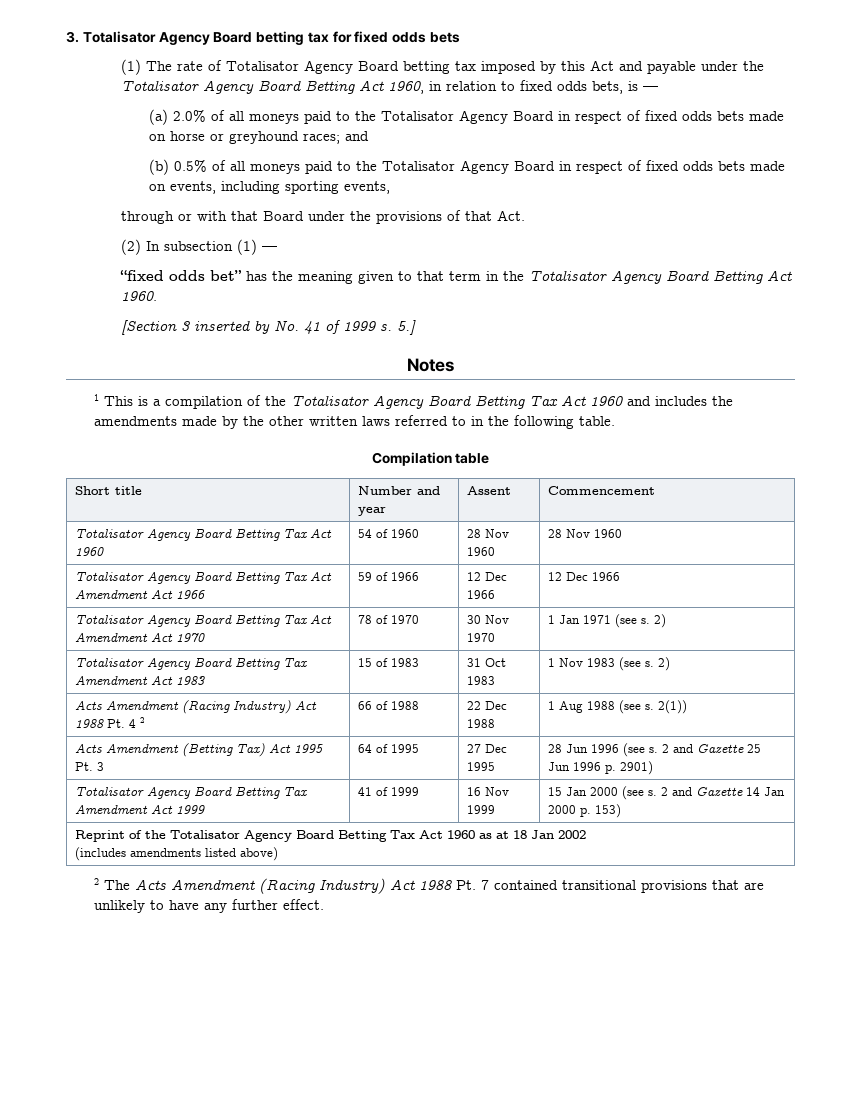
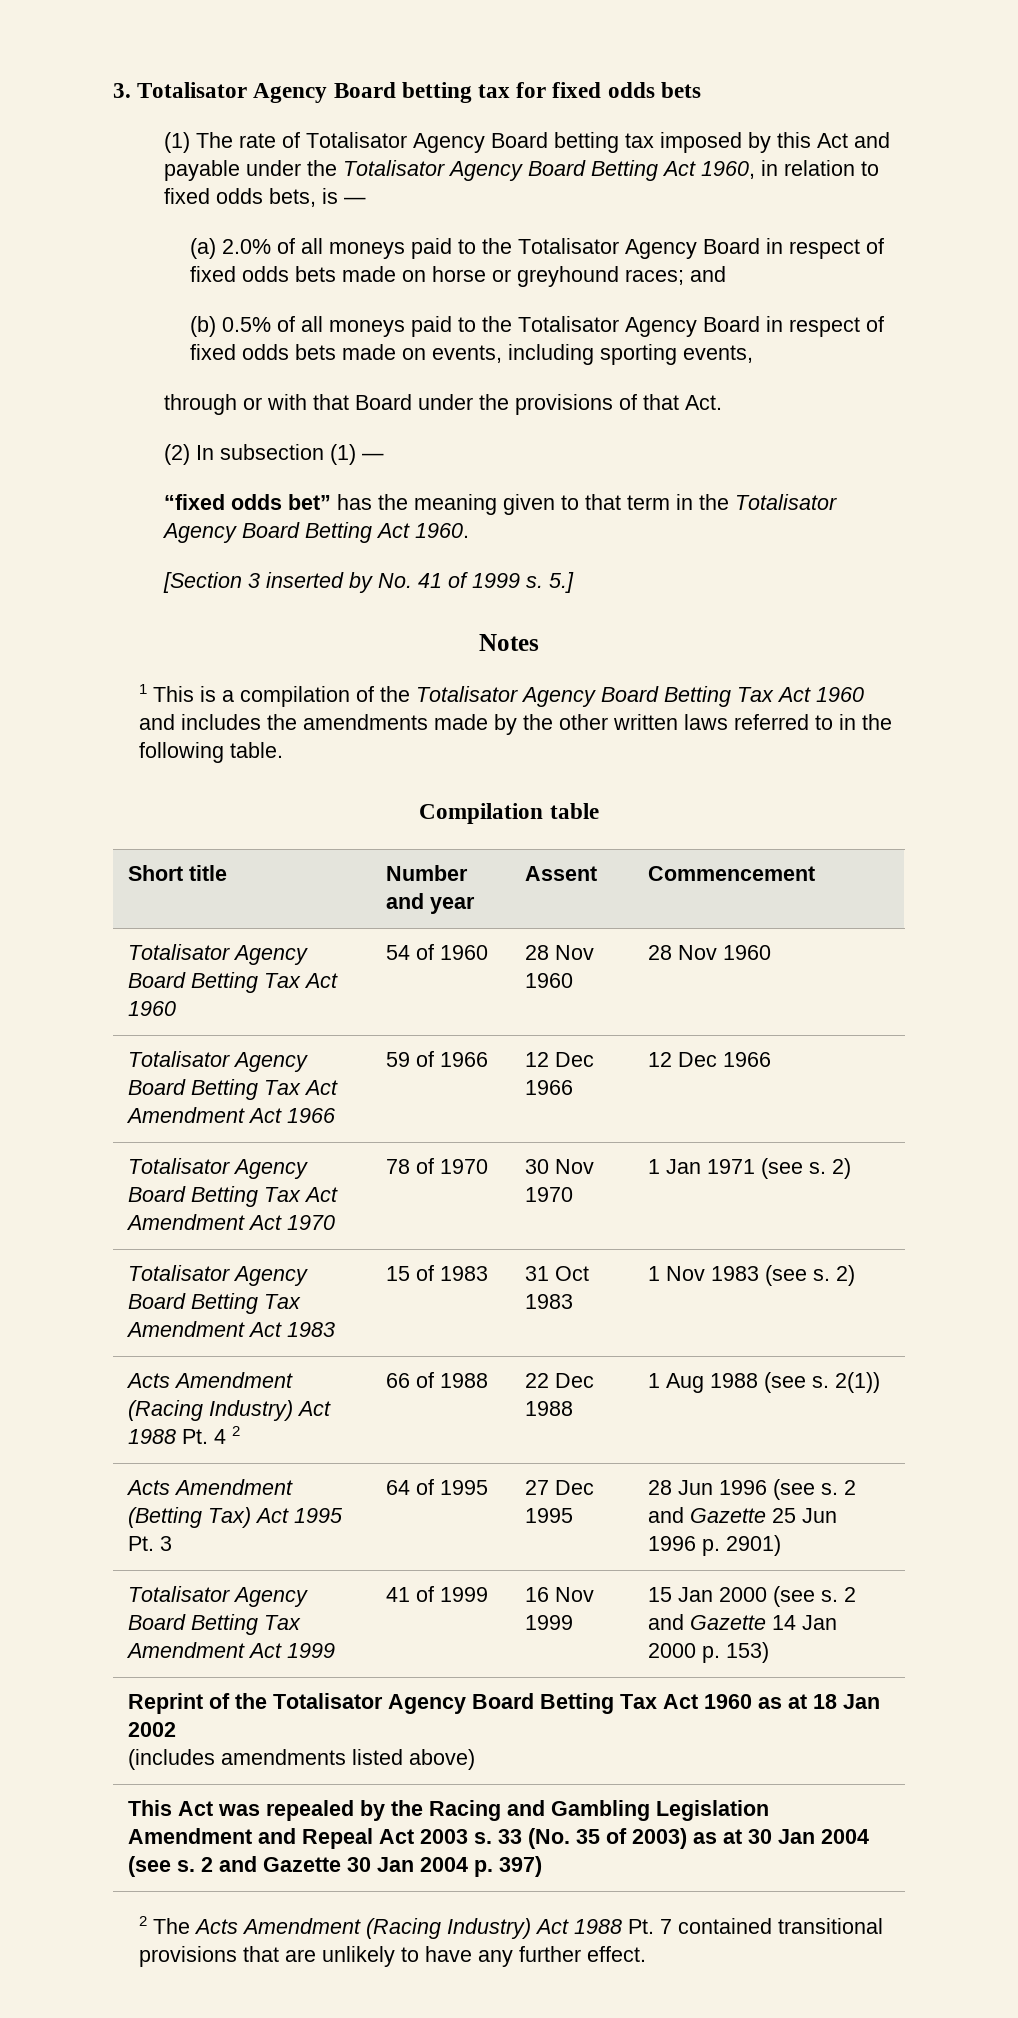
(279, 854) none -> [128,1800,770,1821] [128,1828,870,1849] [128,1856,543,1877] // This Act was repealed by the Racing and Gambling Legislation Amendment and Repeal Act 2003 s. 33 (No. 35 of 2003) as at 30 Jan 2004 (see s. 2 and Gazette 30 Jan 2004 p. 397)

